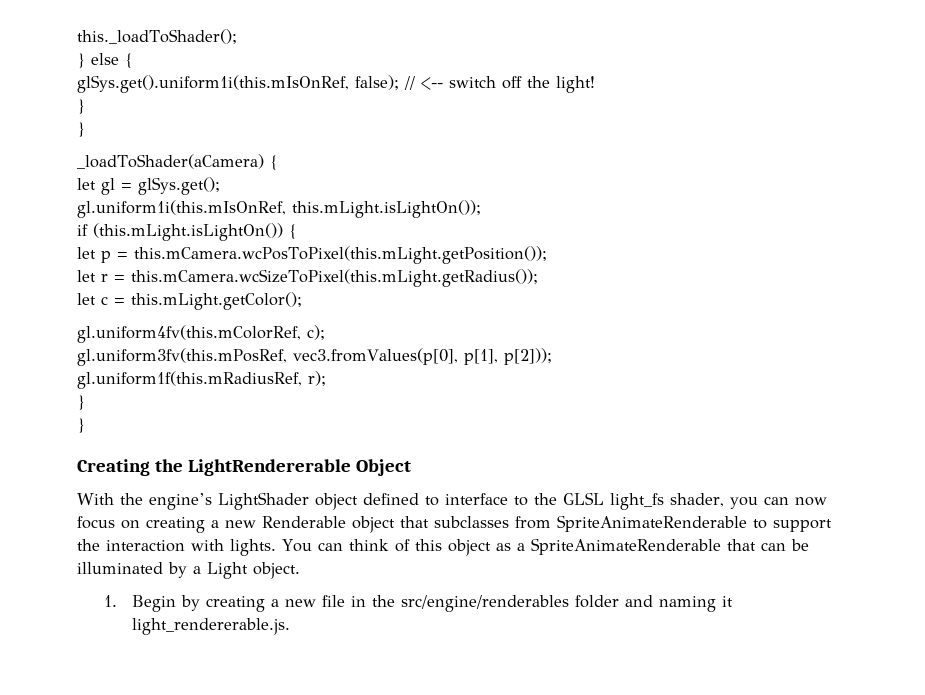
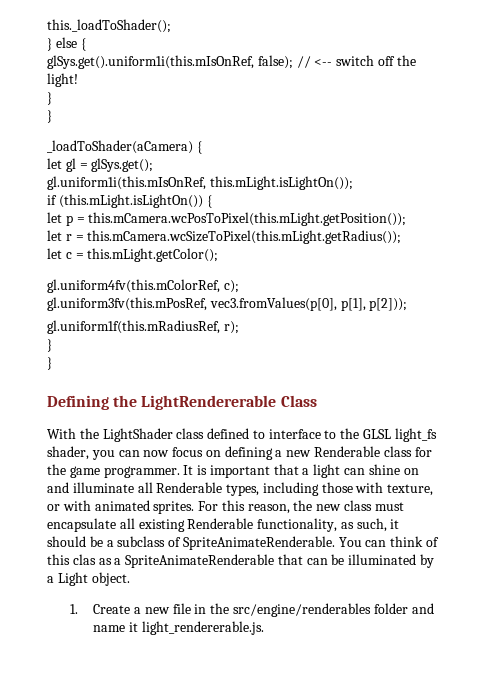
[77,459,150,476] Creating -> [47,395,109,410] Defining
[356,459,412,476] Object -> [280,395,317,407] Class
[149,492,358,510] engine’s LightShader object -> [102,428,205,442] LightShader class
[146,517,205,533] creating -> [224,446,273,460] defining
[352,515,832,533] [77,539,276,556] object that subclasses from SpriteAnimateRenderable to support the interaction with lights. -> [383,446,432,457] [47,464,419,478] [47,482,434,496] [47,500,404,514] [47,518,400,532] [47,536,335,550] class for the game programmer. It is important that a light can shine on and illuminate all Renderable types, including those with texture, or with animated sprites. For this reason, the new class must encapsulate all existing Renderable functionality, as such, it should be a subclass of SpriteAnimateRenderable.
[447,539,491,556] object -> [72,554,96,565] clas
[131,595,265,612] Begin by creating -> [93,604,131,614] Create
[658,596,716,612] naming -> [93,625,126,632] name

